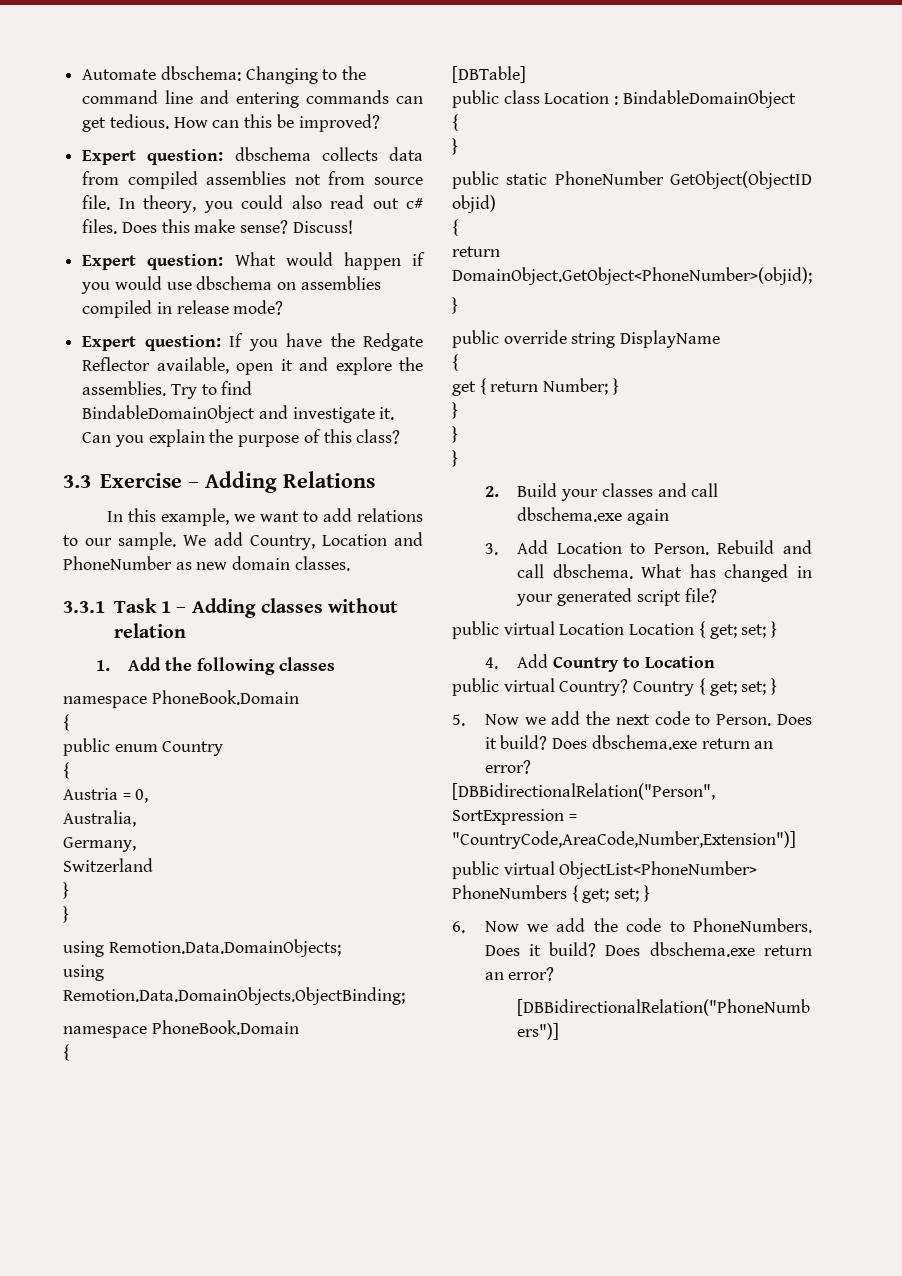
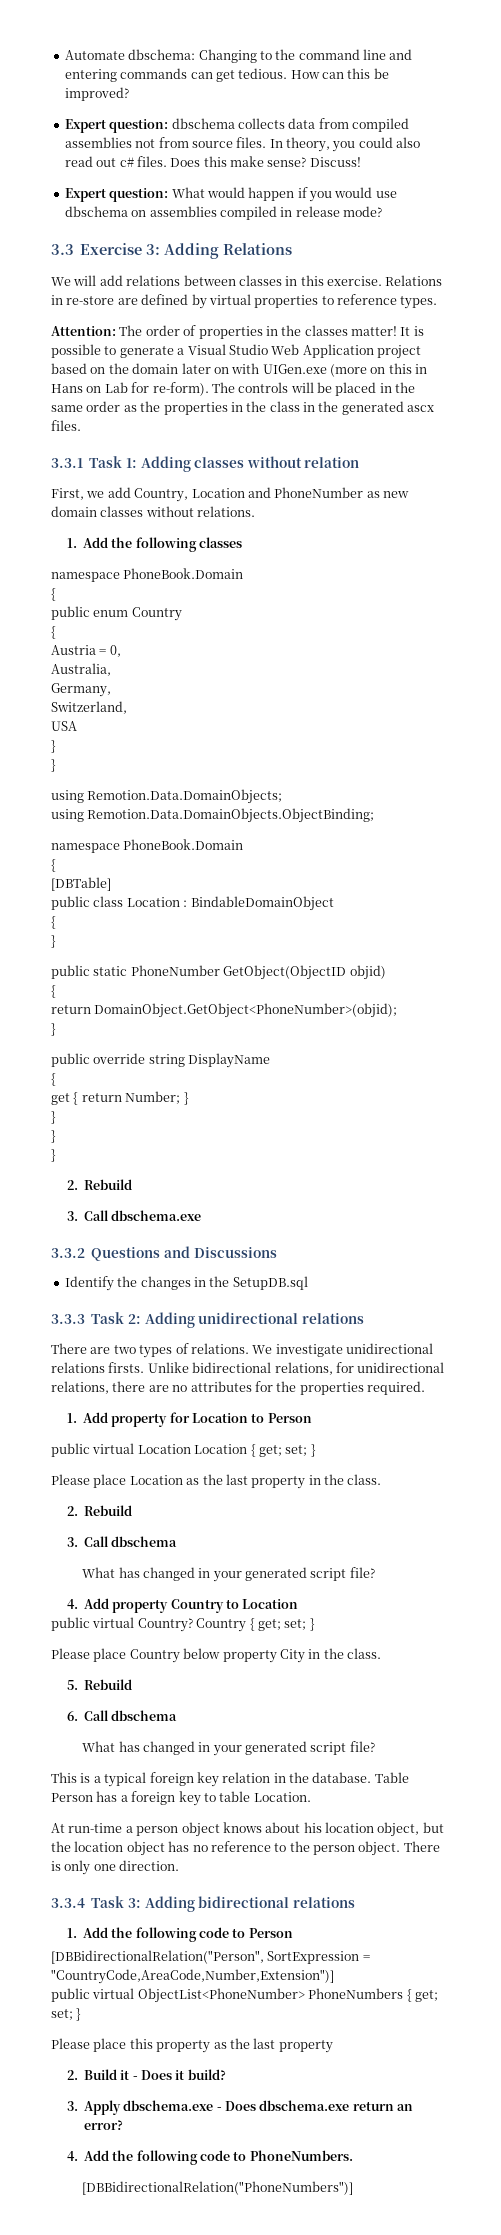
[82,195,111,210] file. -> [236,137,267,148] files.
[82,333,423,351] [82,357,423,375] [82,381,253,399] [82,405,395,423] [82,429,401,447] // Expert question: If you have the Redgate Reflector available, open it and explore the assemblies. Try to find BindableDomainObject and investigate it. Can you explain the purpose of this class? -> (382, 211) none
[187,482,199,488] – -> [146,244,161,255] 3:
[106,508,423,526] [63,532,207,550] In this example, we want to add relations to our sample. We -> [51,275,443,286] [51,294,438,309] [51,325,424,339] [51,344,421,359] [51,363,428,377] [51,382,416,396] [51,401,435,415] [51,420,81,431] [51,456,360,472] [51,488,105,500] We will add relations between classes in this exercise. Relations in re-store are defined by virtual properties to reference types. // Attention: The order of properties in the classes matter! It is possible to generate a Visual Studio Web Application project based on the domain later on with UIGen.exe (more on this in Hans on Lab for re-form). The controls will be placed in the same order as the properties in the class in the generated ascx files. // 3.3.1 Task 1: Adding classes without relation // First, we
[294,556,350,571] [63,598,399,618] [113,623,186,638] classes. // 3.3.1 Task 1 – Adding classes without relation -> [100,506,256,517] classes without relations.
[63,858,153,872] Switzerland -> [51,701,127,714] [51,721,77,731] Switzerland, // USA
[517,483,719,501] [517,507,670,525] [484,540,812,555] [517,564,812,582] [516,588,717,606] Build your classes and call dbschema.exe again // 3. Add Location to Person. Rebuild and call dbschema. What has changed in your generated script file? -> [83,1179,132,1190] [66,1210,202,1221] [51,1246,277,1261] [64,1276,308,1291] [51,1312,364,1328] [51,1343,433,1358] [51,1362,445,1375] [51,1381,425,1395] [66,1412,312,1427] Rebuild // 3. Call dbschema.exe // 3.3.2 Questions and Discussions // Identify the changes in the SetupDB.sql // 3.3.3 Task 2: Adding unidirectional relations // There are two types of relations. We investigate unidirectional relations firsts. Unlike bidirectional relations, for unidirectional relations, there are no attributes for the properties required. // 1. Add property for Location to Person
[484,654,549,669] // 4. Add -> [51,1474,382,1489] [66,1505,132,1516] [66,1536,178,1547] [82,1567,375,1582] [66,1598,169,1613] // Please place Location as the last property in the class. // 2. Rebuild // 3. Call dbschema // What has changed in your generated script file? // 4. Add property
[452,711,812,726] [484,735,774,750] [484,760,531,774] 5. Now we add the next code to Person. Does it build? Does dbschema.exe return an error? -> [51,1648,381,1663] [66,1679,132,1690] [66,1710,178,1721] [82,1741,375,1756] [51,1772,409,1787] [51,1791,311,1806] [51,1822,444,1837] [51,1841,440,1856] [51,1860,180,1875] [51,1896,355,1912] [66,1927,293,1942] Please place Country below property City in the class. // 5. Rebuild // 6. Call dbschema // What has changed in your generated script file? // This is a typical foreign key relation in the database. Table Person has a foreign key to table Location. // At run-time a person object knows about his location object, but the location object has no reference to the person object. There is only one direction. // 3.3.4 Task 3: Adding bidirectional relations // 1. Add the following code to Person
[452,918,812,933] [484,942,812,957] [484,967,555,981] 6. Now we add the code to PhoneNumbers. Does it build? Does dbschema.exe return an error? -> [51,2038,333,2053] [66,2069,226,2080] [66,2100,414,2115] [83,2120,123,2130] [66,2150,353,2165] Please place this property as the last property // 2. Build it - Does it build? // 3. Apply dbschema.exe - Does dbschema.exe return an error? // 4. Add the following code to PhoneNumbers.

